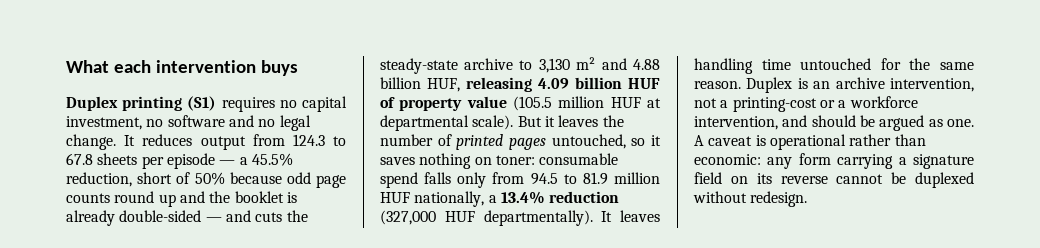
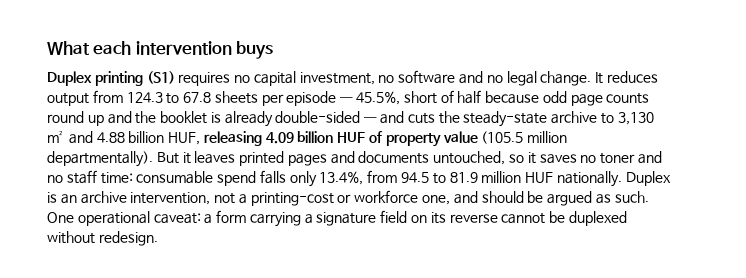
[239,153,293,166] [66,172,132,187] a 45.5% reduction, -> [356,91,401,105] 45.5%,
[194,172,225,185] 50% -> [457,90,482,104] half
[610,97,661,108] [380,115,624,131] [380,134,661,150] [380,153,535,169] HUF at departmental scale). But it leaves the number of printed pages untouched, so it saves nothing on toner: -> [47,151,662,167] [47,170,133,184] departmentally). But it leaves printed pages and documents untouched, so it saves no toner and no staff time:
(487, 180) none -> [319,171,364,185] 13.4%,
[414,191,620,207] [380,210,660,226] [694,58,974,74] [694,81,741,89] nationally, a 13.4% reduction (327,000 HUF departmentally). It leaves handling time untouched for the same reason. -> [556,171,622,187] nationally.
[838,96,918,108] [694,116,778,130] a workforce intervention, -> [354,190,451,205] workforce one,
[947,119,974,127] [694,134,926,150] [694,154,793,169] one. A caveat is operational rather than economic: any -> [614,191,649,203] [47,211,213,226] such. One operational caveat: a

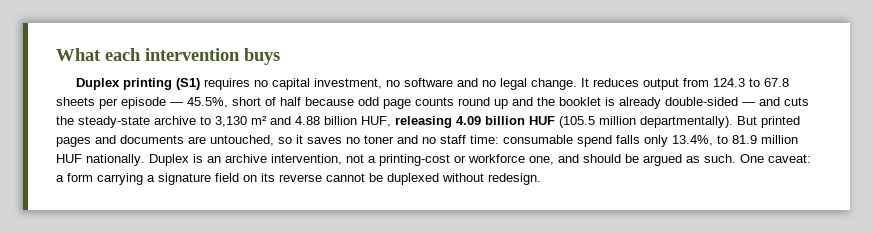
[369,131,478,147] of property value -> (555, 120) none
[182,151,236,164] it leaves -> (757, 120) none
(430, 157) none -> [188,136,206,144] are
[367,170,430,183] from 94.5 -> (713, 140) none
[77,211,150,226] operational -> (764, 158) none

